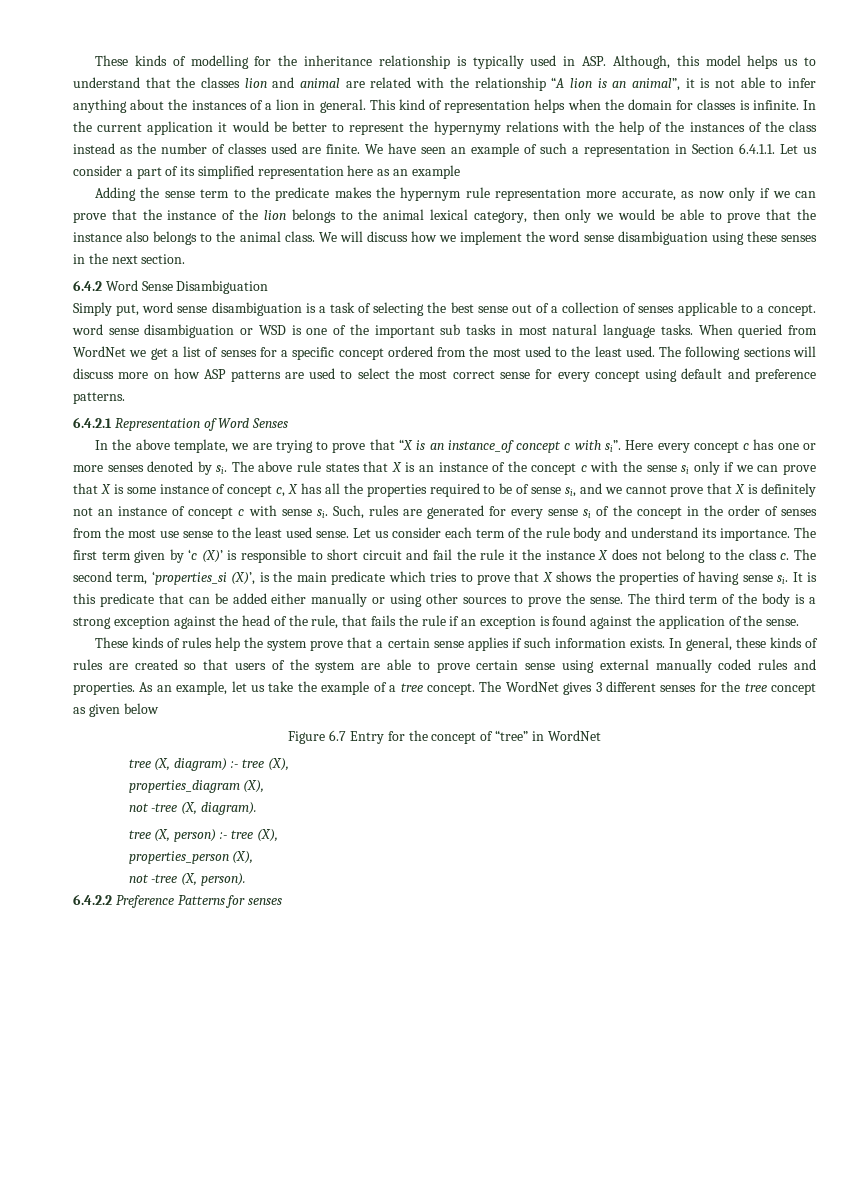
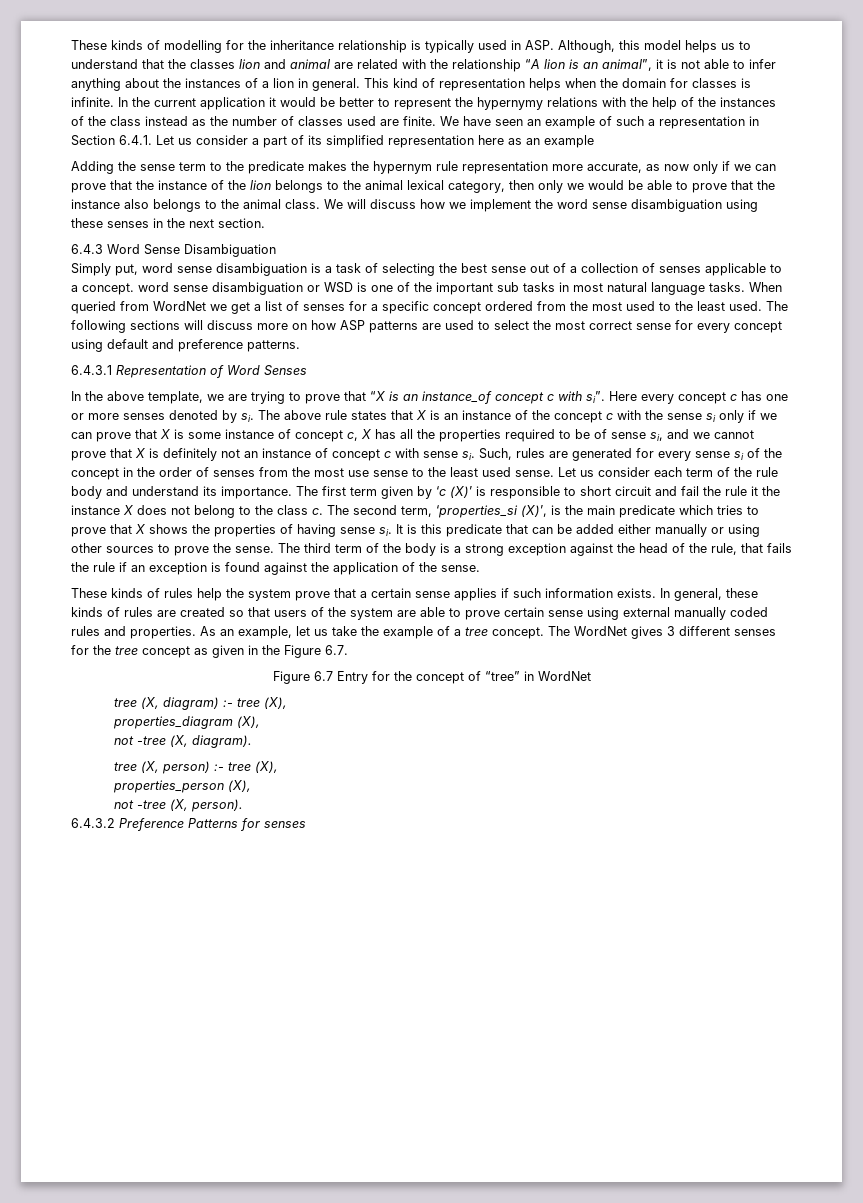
[739,143,775,154] 6.4.1.1. -> [119,135,152,145] 6.4.1.
[73,280,102,291] 6.4.2 -> [71,244,103,254] 6.4.3
[73,417,112,428] 6.4.2.1 -> [71,365,112,375] 6.4.3.1
[123,703,159,714] below -> [248,645,348,658] in the Figure 6.7.
[73,894,112,905] 6.4.2.2 -> [71,818,115,828] 6.4.3.2

